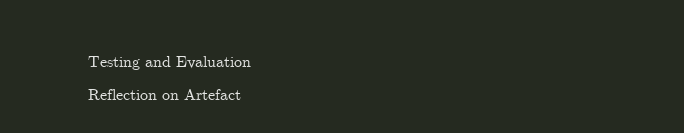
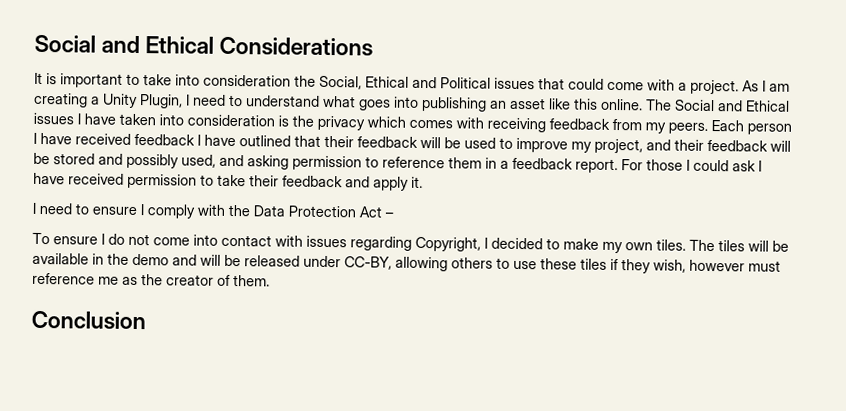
[88,56,251,70] [88,89,241,100] Testing and Evaluation // Reflection on Artefact -> [34,34,374,57] [34,72,790,95] [34,92,790,112] [33,112,792,135] [33,132,791,154] [33,152,762,174] [33,172,423,191] [32,202,394,219] [32,232,789,254] [32,252,781,274] [32,272,270,287] [31,310,146,331] Social and Ethical Considerations // It is important to take into consideration the Social, Ethical and Political issues that could come with a project. As I am creating a Unity Plugin, I need to understand what goes into publishing an asset like this online. The Social and Ethical issues I have taken into consideration is the privacy which comes with receiving feedback from my peers. Each person I have received feedback I have outlined that their feedback will be used to improve my project, and their feedback will be stored and possibly used, and asking permission to reference them in a feedback report. For those I could ask I have received permission to take their feedback and apply it. // I need to ensure I comply with the Data Protection Act – // To ensure I do not come into contact with issues regarding Copyright, I decided to make my own tiles. The tiles will be available in the demo and will be released under CC-BY, allowing others to use these tiles if they wish, however must reference me as the creator of them. // Conclusion

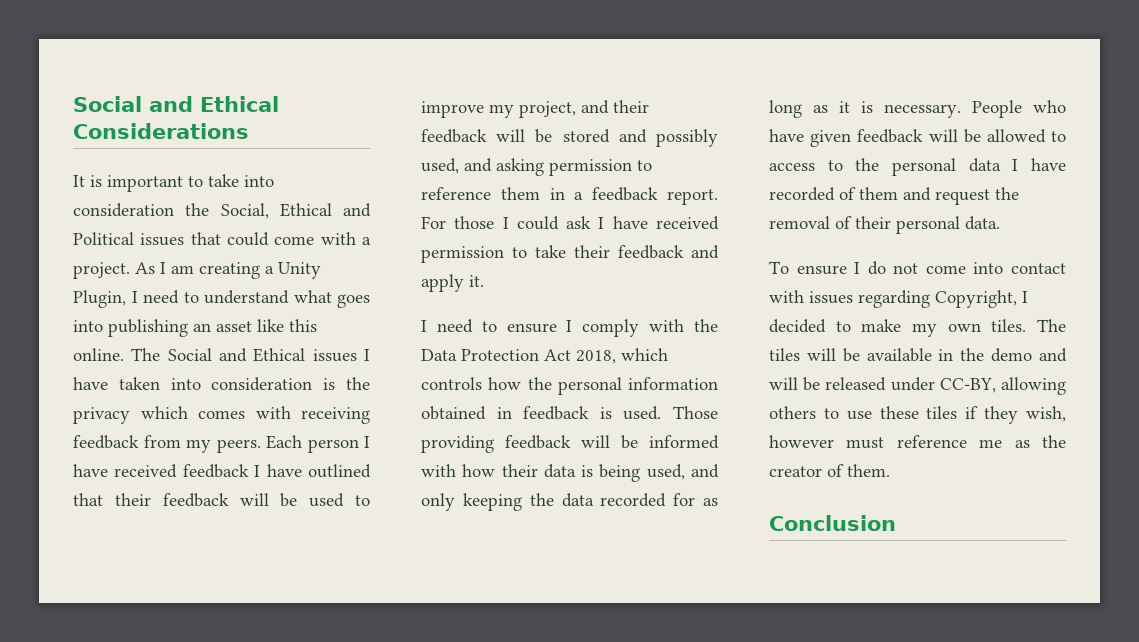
[385,212,394,218] – -> [576,348,668,364] [421,377,718,395] [421,406,718,420] [421,435,719,453] [421,464,719,482] [421,493,718,511] [769,100,1066,118] [769,129,1066,147] [769,158,1066,176] [769,187,1019,205] [769,216,1000,234] 2018, which controls how the personal information obtained in feedback is used. Those providing feedback will be informed with how their data is being used, and only keeping the data recorded for as long as it is necessary. People who have given feedback will be allowed to access to the personal data I have recorded of them and request the removal of their personal data.

